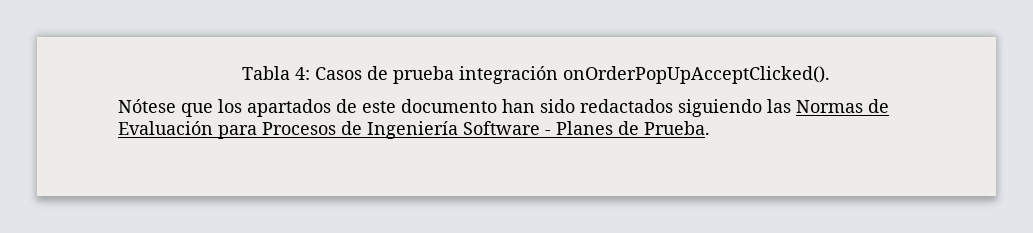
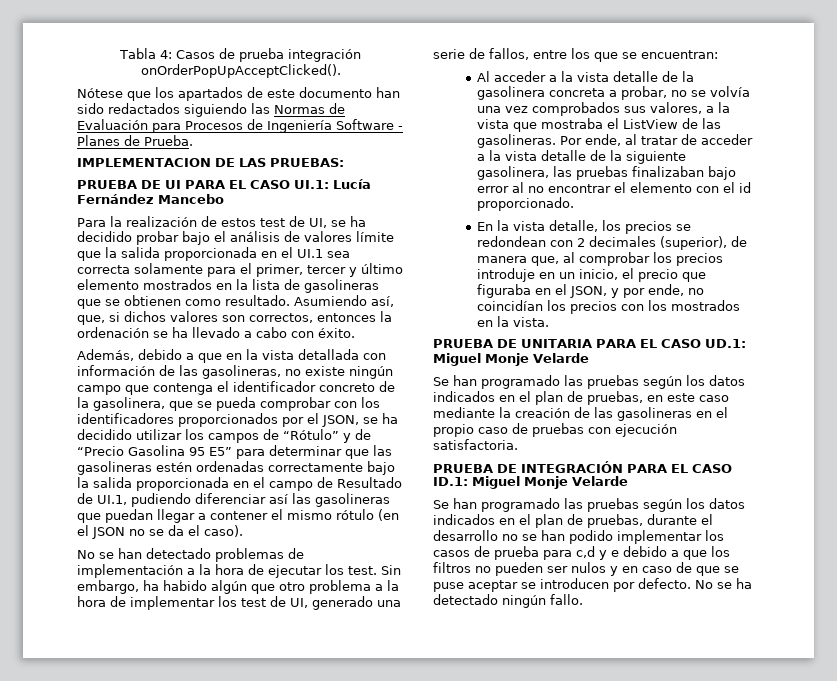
(710, 128) none -> [77,158,344,167] [77,179,371,189] [77,194,224,204] [77,216,366,228] [77,231,394,245] [77,247,350,261] [77,263,403,277] [77,279,379,293] [77,295,394,309] [77,311,392,325] [77,327,355,338] [77,349,386,363] [77,365,393,379] [77,381,395,395] [77,397,380,411] [77,413,398,427] [77,429,371,443] [77,445,392,459] [77,461,395,475] [77,477,402,491] [77,493,390,507] [77,509,399,523] [77,525,243,539] [77,548,304,562] [77,564,401,578] [77,580,399,594] [77,596,401,610] [433,48,718,62] [477,71,695,82] [477,86,751,100] [477,102,731,116] [477,118,722,132] [477,134,754,148] [477,150,687,164] [477,166,737,180] [477,182,752,193] [477,197,575,211] [477,220,692,234] [477,236,748,250] [477,252,724,266] [477,268,707,282] [477,284,705,298] [477,300,741,314] [477,316,550,327] [433,339,746,348] [433,353,589,366] [433,375,745,389] [433,391,729,405] [433,407,728,421] [433,423,677,437] [433,439,518,450] [433,461,732,473] [433,476,628,489] [433,498,745,512] [433,514,713,528] [433,530,724,544] [433,546,730,560] [433,562,739,576] [433,578,752,592] [433,594,583,608] // IMPLEMENTACION DE LAS PRUEBAS: // PRUEBA DE UI PARA EL CASO UI.1: Lucía Fernández Mancebo // Para la realización de estos test de UI, se ha decidido probar bajo el análisis de valores límite que la salida proporcionada en el UI.1 sea correcta solamente para el primer, tercer y último elemento mostrados en la lista de gasolineras que se obtienen como resultado. Asumiendo así, que, si dichos valores son correctos, entonces la ordenación se ha llevado a cabo con éxito. // Además, debido a que en la vista detallada con información de las gasolineras, no existe ningún campo que contenga el identificador concreto de la gasolinera, que se pueda comprobar con los identificadores proporcionados por el JSON, se ha decidido utilizar los campos de “Rótulo” y de “Precio Gasolina 95 E5” para determinar que las gasolineras estén ordenadas correctamente bajo la salida proporcionada en el campo de Resultado de UI.1, pudiendo diferenciar así las gasolineras que puedan llegar a contener el mismo rótulo (en el JSON no se da el caso). // No se han detectado problemas de implementación a la hora de ejecutar los test. Sin embargo, ha habido algún que otro problema a la hora de implementar los test de UI, generado una serie de fallos, entre los que se encuentran: // Al acceder a la vista detalle de la gasolinera concreta a probar, no se volvía una vez comprobados sus valores, a la vista que mostraba el ListView de las gasolineras. Por ende, al tratar de acceder a la vista detalle de la siguiente gasolinera, las pruebas finalizaban bajo error al no encontrar el elemento con el id proporcionado. // En la vista detalle, los precios se redondean con 2 decimales (superior), de manera que, al comprobar los precios introduje en un inicio, el precio que figuraba en el JSON, y por ende, no coincidían los precios con los mostrados en la vista. // PRUEBA DE UNITARIA PARA EL CASO UD.1: Miguel Monje Velarde // Se han programado las pruebas según los datos indicados en el plan de pruebas, en este caso mediante la creación de las gasolineras en el propio caso de pruebas con ejecución satisfactoria. // PRUEBA DE INTEGRACIÓN PARA EL CASO ID.1: Miguel Monje Velarde // Se han programado las pruebas según los datos indicados en el plan de pruebas, durante el desarrollo no se han podido implementar los casos de prueba para c,d y e debido a que los filtros no pueden ser nulos y en caso de que se puse aceptar se introducen por defecto. No se ha detectado ningún fallo.

